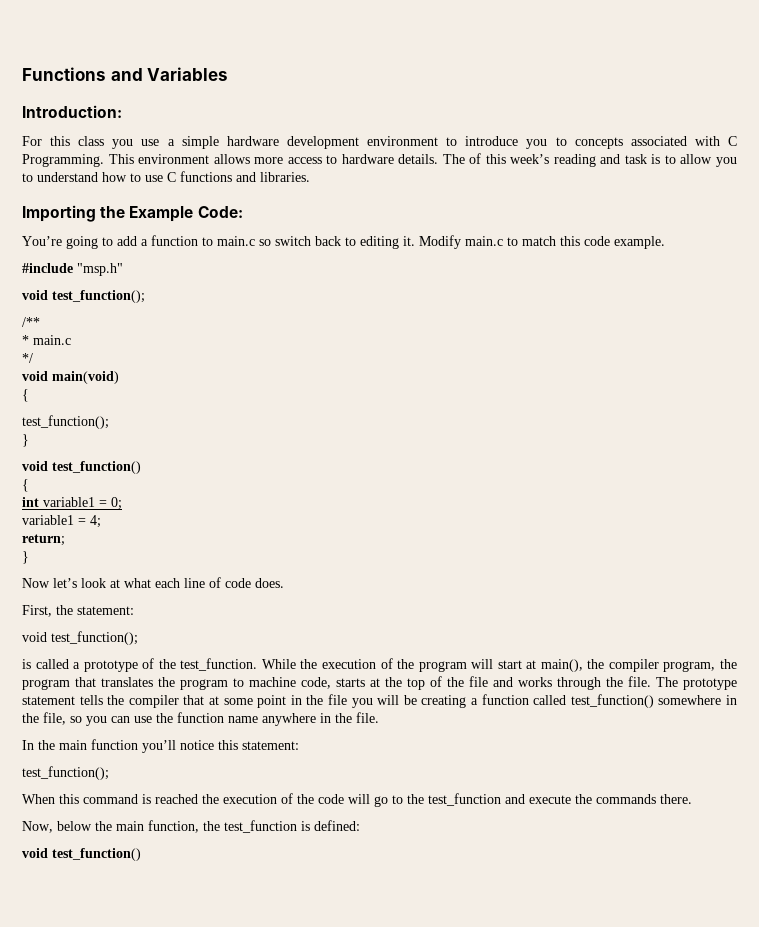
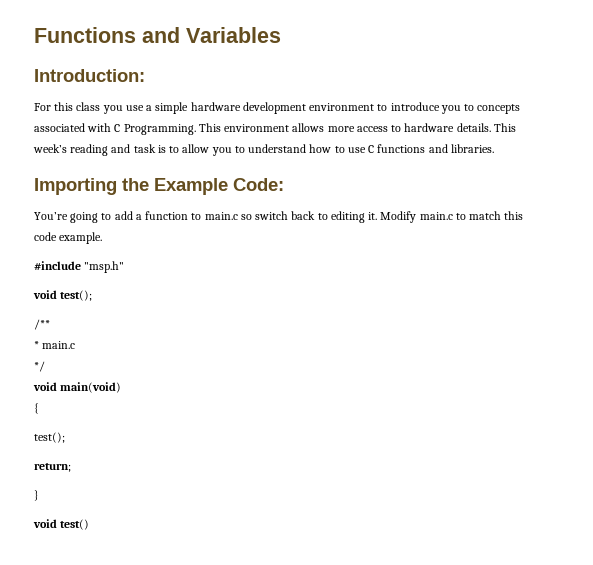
[442,153,506,164] The of this -> [493,123,516,132] This
[52,290,145,303] test_function(); -> [60,290,93,301] test();
[22,415,109,429] [22,434,29,447] [22,461,141,474] [22,479,29,492] [22,497,122,510] [22,515,101,528] [22,534,65,546] [22,551,29,564] [22,577,284,588] [22,605,134,617] [22,631,138,645] [22,658,737,672] [22,676,737,690] [22,694,738,708] [22,712,379,726] [22,739,299,753] [22,766,109,780] [22,793,692,807] [22,820,360,833] [22,848,141,861] test_function(); // } // void test_function() // { // int variable1 = 0; // variable1 = 4; // return; // } // Now let’s look at what each line of code does. // First, the statement: // void test_function(); // is called a prototype of the test_function. While the execution of the program will start at main(), the compiler program, the program that translates the program to machine code, starts at the top of the file and works through the file. The prototype statement tells the compiler that at some point in the file you will be creating a function called test_function() somewhere in the file, so you can use the function name anywhere in the file. // In the main function you’ll notice this statement: // test_function(); // When this command is reached the execution of the code will go to the test_function and execute the commands there. // Now, below the main function, the test_function is defined: // void test_function() -> [34,432,65,443] [34,463,71,472] [34,490,39,501] [33,519,90,530] test(); // return; // } // void test()

